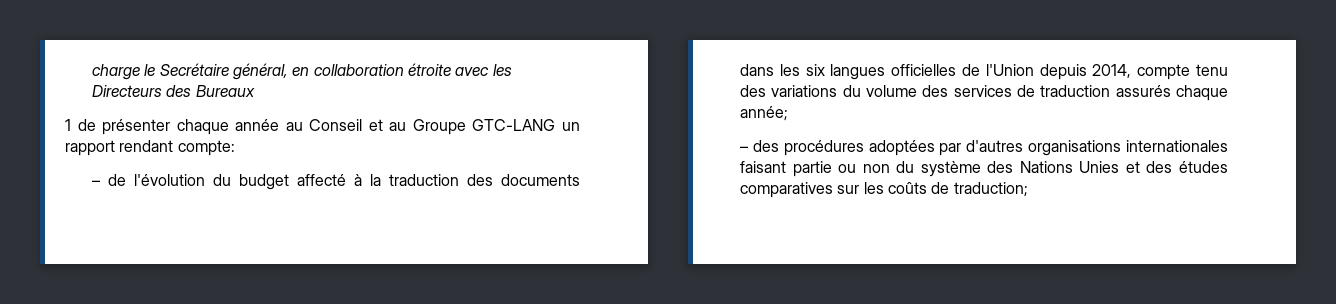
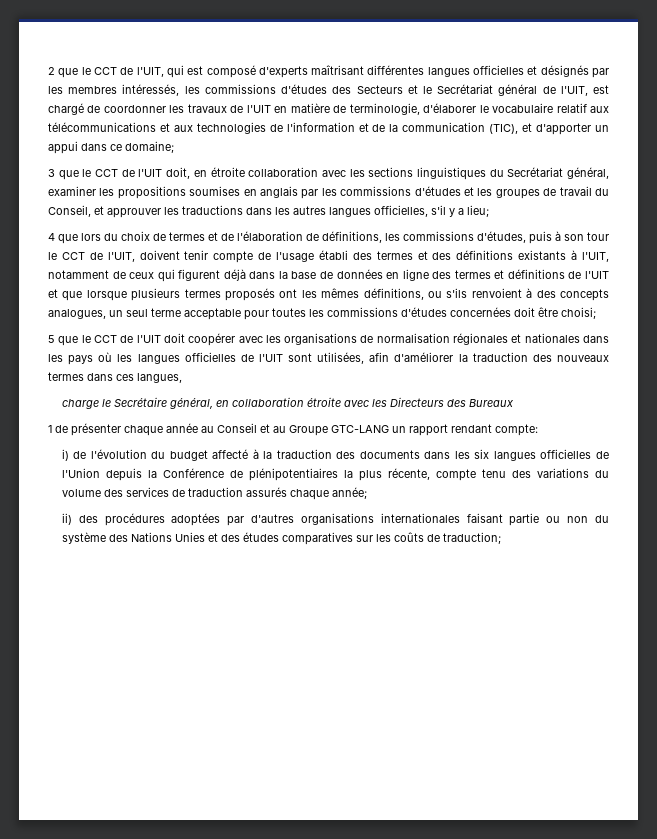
(91, 72) none -> [48,65,609,78] [48,84,609,96] [48,103,609,115] [48,122,609,135] [48,141,174,154] [48,167,609,180] [48,186,609,199] [48,205,489,218] [48,231,609,244] [48,250,609,263] [48,269,609,282] [48,288,609,301] [48,307,596,320] [48,333,609,346] [48,352,609,365] [48,372,182,383] 2 que le CCT de l'UIT, qui est composé d'experts maîtrisant différentes langues officielles et désignés par les membres intéressés, les commissions d'études des Secteurs et le Secrétariat général de l'UIT, est chargé de coordonner les travaux de l'UIT en matière de terminologie, d'élaborer le vocabulaire relatif aux télécommunications et aux technologies de l'information et de la communication (TIC), et d'apporter un appui dans ce domaine; // 3 que le CCT de l'UIT doit, en étroite collaboration avec les sections linguistiques du Secrétariat général, examiner les propositions soumises en anglais par les commissions d'études et les groupes de travail du Conseil, et approuver les traductions dans les autres langues officielles, s'il y a lieu; // 4 que lors du choix de termes et de l'élaboration de définitions, les commissions d'études, puis à son tour le CCT de l'UIT, doivent tenir compte de l'usage établi des termes et des définitions existants à l'UIT, notamment de ceux qui figurent déjà dans la base de données en ligne des termes et définitions de l'UIT et que lorsque plusieurs termes proposés ont les mêmes définitions, ou s'ils renvoient à des concepts analogues, un seul terme acceptable pour toutes les commissions d'études concernées doit être choisi; // 5 que le CCT de l'UIT doit coopérer avec les organisations de normalisation régionales et nationales dans les pays où les langues officielles de l'UIT sont utilisées, afin d'améliorer la traduction des nouveaux termes dans ces langues, //
[91,180,100,186] – -> [61,449,69,461] i)
[1092,64,1132,78] 2014, -> [147,468,430,481] la Conférence de plénipotentiaires la plus récente,
[739,146,748,152] – -> [61,513,72,525] ii)

